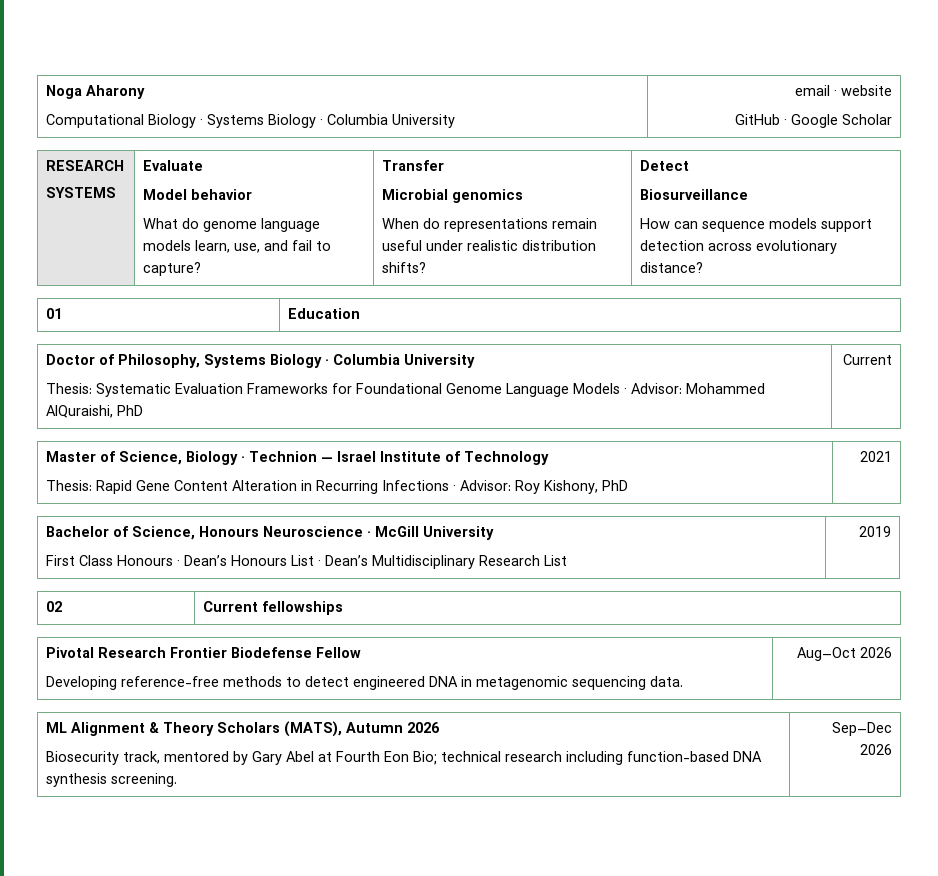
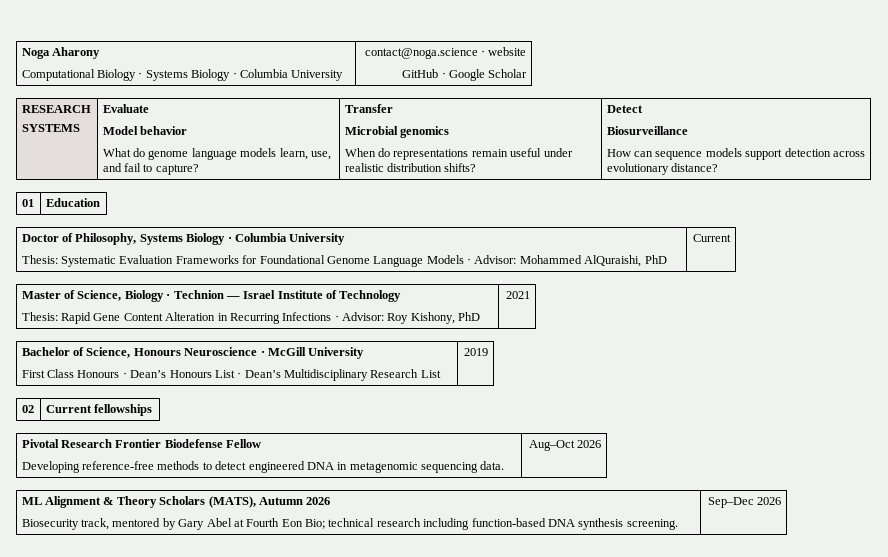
[794,85,830,96] email -> [364,48,478,59] contact@noga.science

